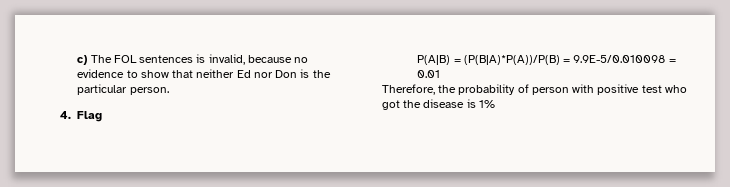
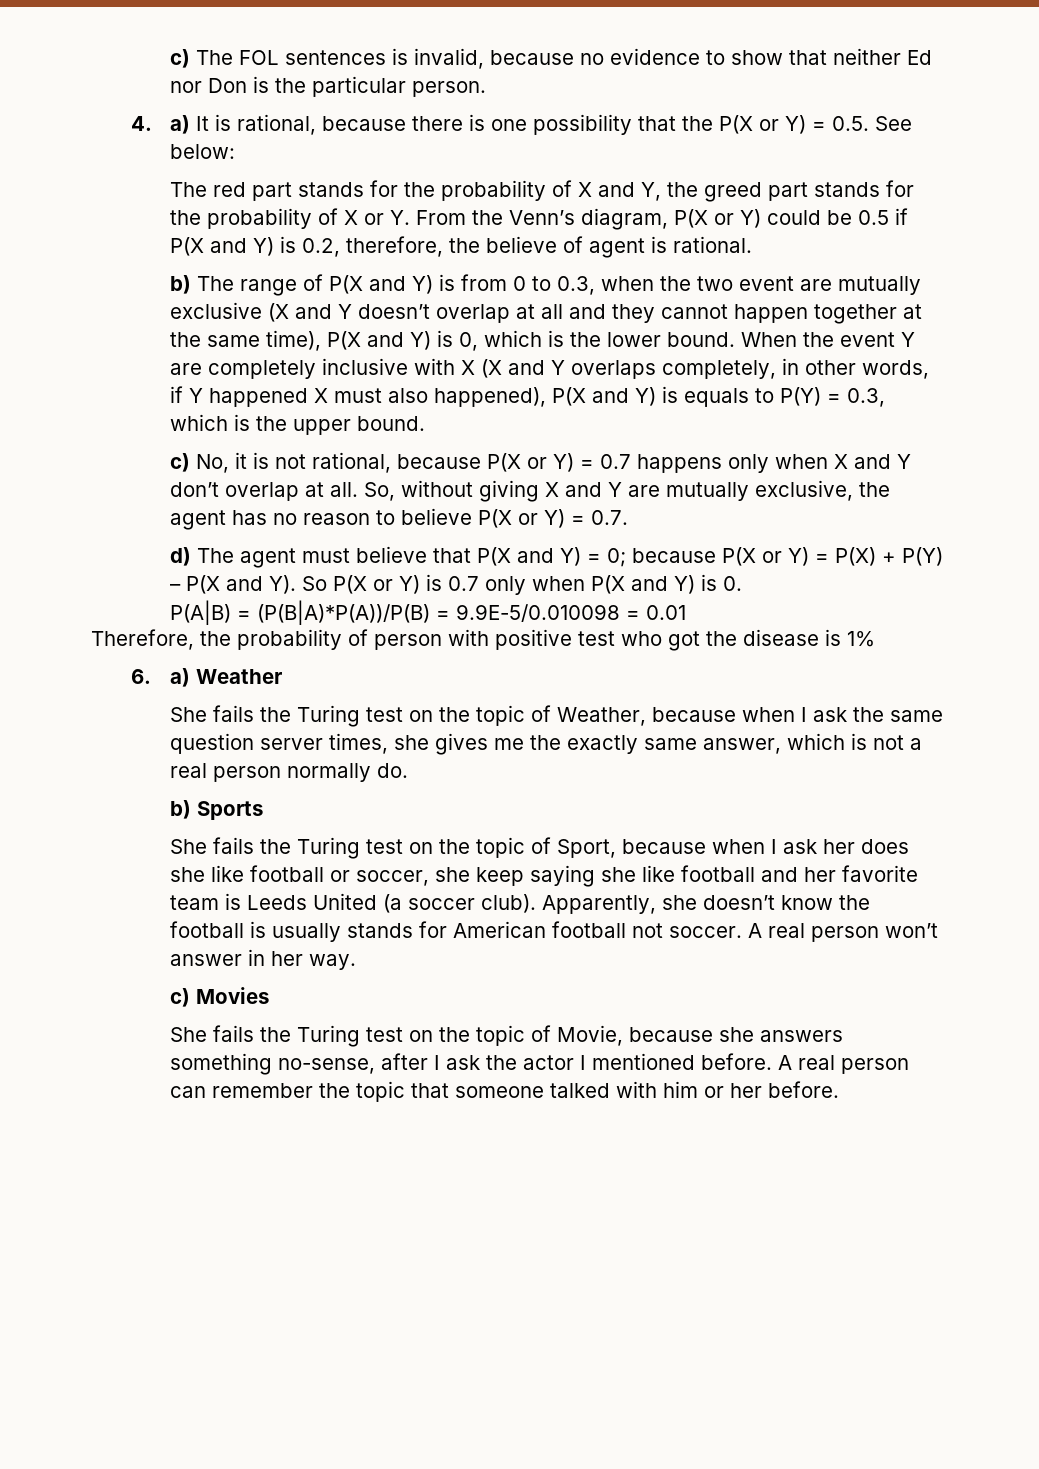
[77,111,103,122] Flag -> [170,114,913,135] [170,144,236,159] [170,180,915,202] [170,208,909,230] [170,236,753,258] [170,274,922,296] [170,302,923,324] [170,330,916,351] [170,358,930,379] [170,386,886,407] [170,414,426,435] [170,452,912,473] [170,480,891,502] [170,508,629,530] [170,546,944,568] [170,574,743,595] a) It is rational, because there is one possibility that the P(X or Y) = 0.5. See below: // The red part stands for the probability of X and Y, the greed part stands for the probability of X or Y. From the Venn’s diagram, P(X or Y) could be 0.5 if P(X and Y) is 0.2, therefore, the believe of agent is rational. // b) The range of P(X and Y) is from 0 to 0.3, when the two event are mutually exclusive (X and Y doesn’t overlap at all and they cannot happen together at the same time), P(X and Y) is 0, which is the lower bound. When the event Y are completely inclusive with X (X and Y overlaps completely, in other words, if Y happened X must also happened), P(X and Y) is equals to P(Y) = 0.3, which is the upper bound. // c) No, it is not rational, because P(X or Y) = 0.7 happens only when X and Y don’t overlap at all. So, without giving X and Y are mutually exclusive, the agent has no reason to believe P(X or Y) = 0.7. // d) The agent must believe that P(X and Y) = 0; because P(X or Y) = P(X) + P(Y) – P(X and Y). So P(X or Y) is 0.7 only when P(X and Y) is 0.
(495, 104) none -> [130,668,283,687] [170,705,944,727] [170,733,923,755] [170,763,409,782] [170,800,264,820] [170,837,910,859] [170,865,919,887] [170,893,871,914] [170,921,939,942] [170,949,357,970] [170,987,270,1007] [170,1025,844,1047] [170,1053,910,1075] [170,1081,840,1102] // 6. a) Weather // She fails the Turing test on the topic of Weather, because when I ask the same question server times, she gives me the exactly same answer, which is not a real person normally do. // b) Sports // She fails the Turing test on the topic of Sport, because when I ask her does she like football or soccer, she keep saying she like football and her favorite team is Leeds United (a soccer club). Apparently, she doesn’t know the football is usually stands for American football not soccer. A real person won’t answer in her way. // c) Movies // She fails the Turing test on the topic of Movie, because she answers something no-sense, after I ask the actor I mentioned before. A real person can remember the topic that someone talked with him or her before.

